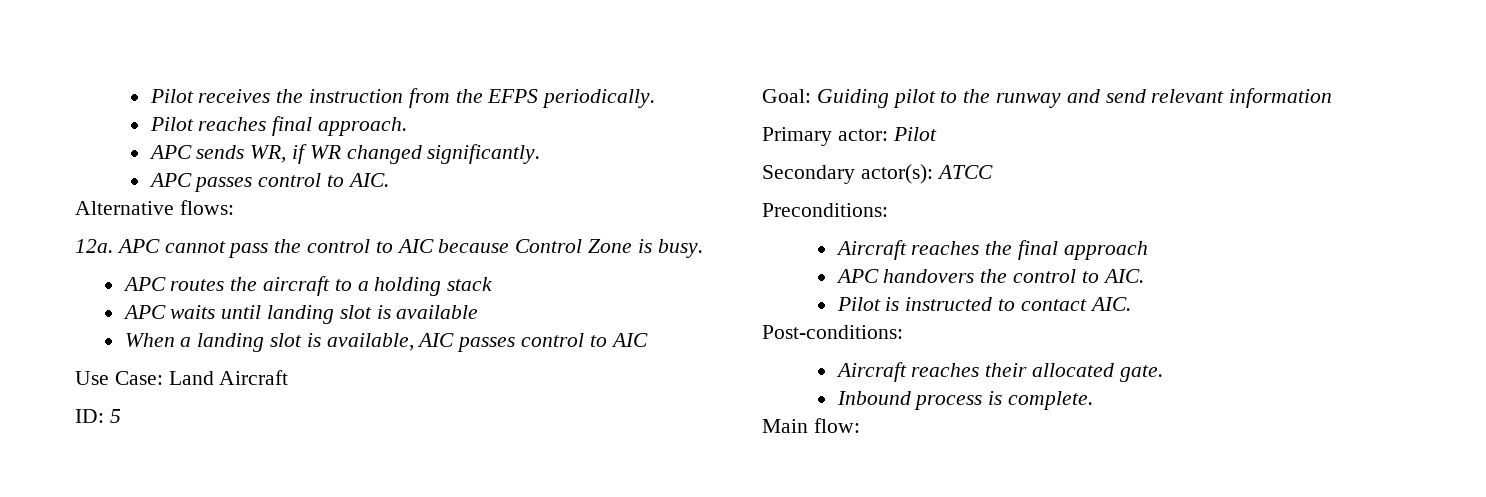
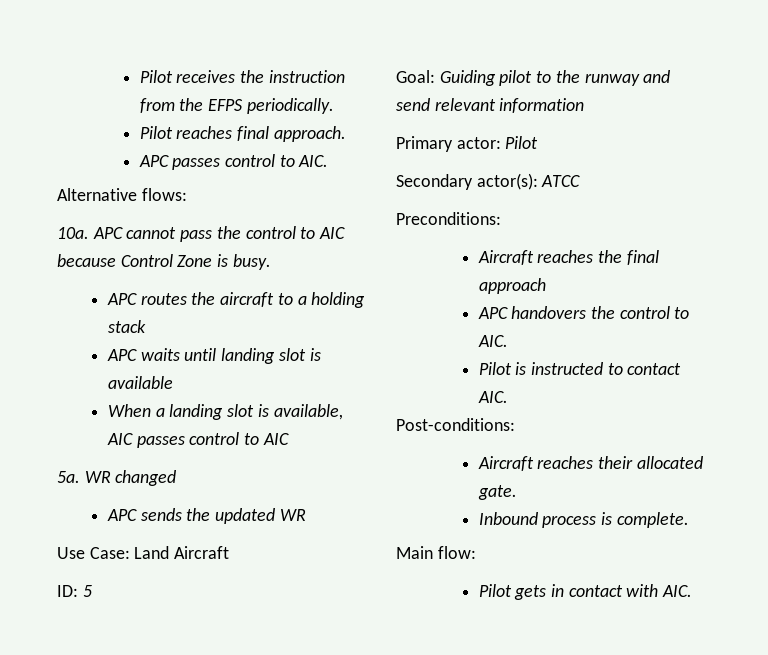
[148,144,541,164] // APC sends WR, if WR changed significantly. -> (346, 134) none
[75,239,113,253] 12a. -> [57,227,89,239] 10a.
(648, 340) none -> [57,470,177,486] [106,508,306,524] // 5a. WR changed // APC sends the updated WR
(860, 425) none -> [478,584,693,600] // Pilot gets in contact with AIC.

